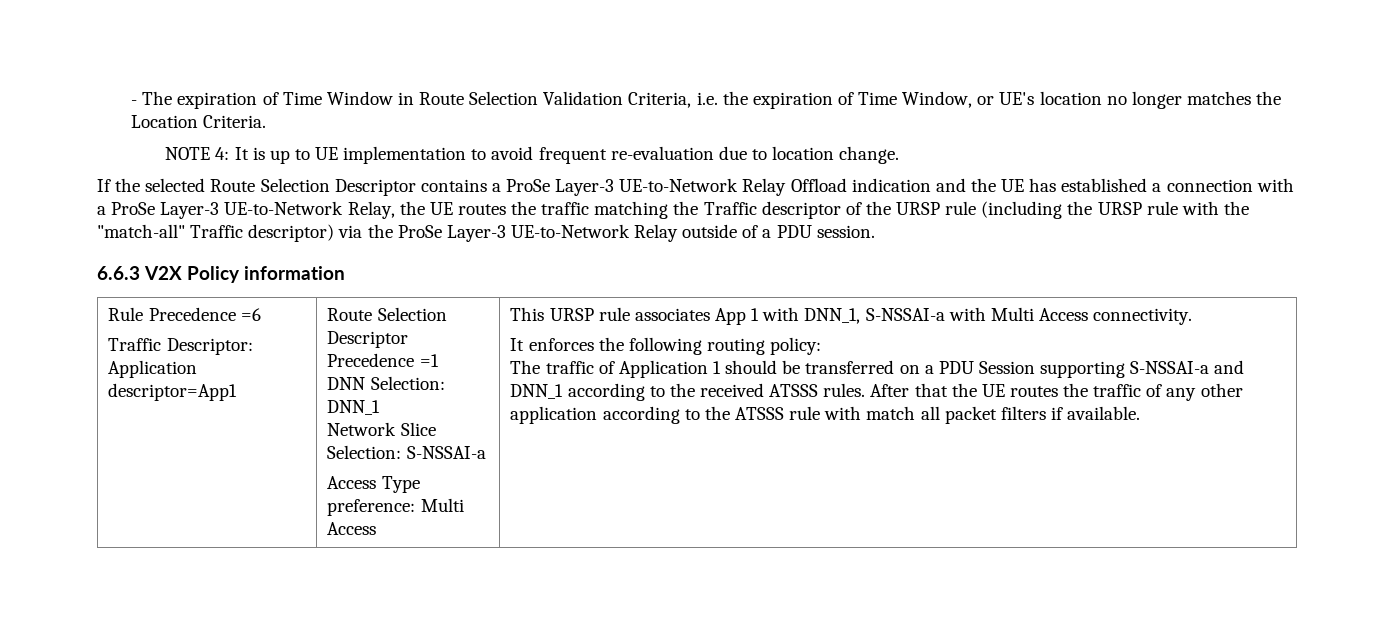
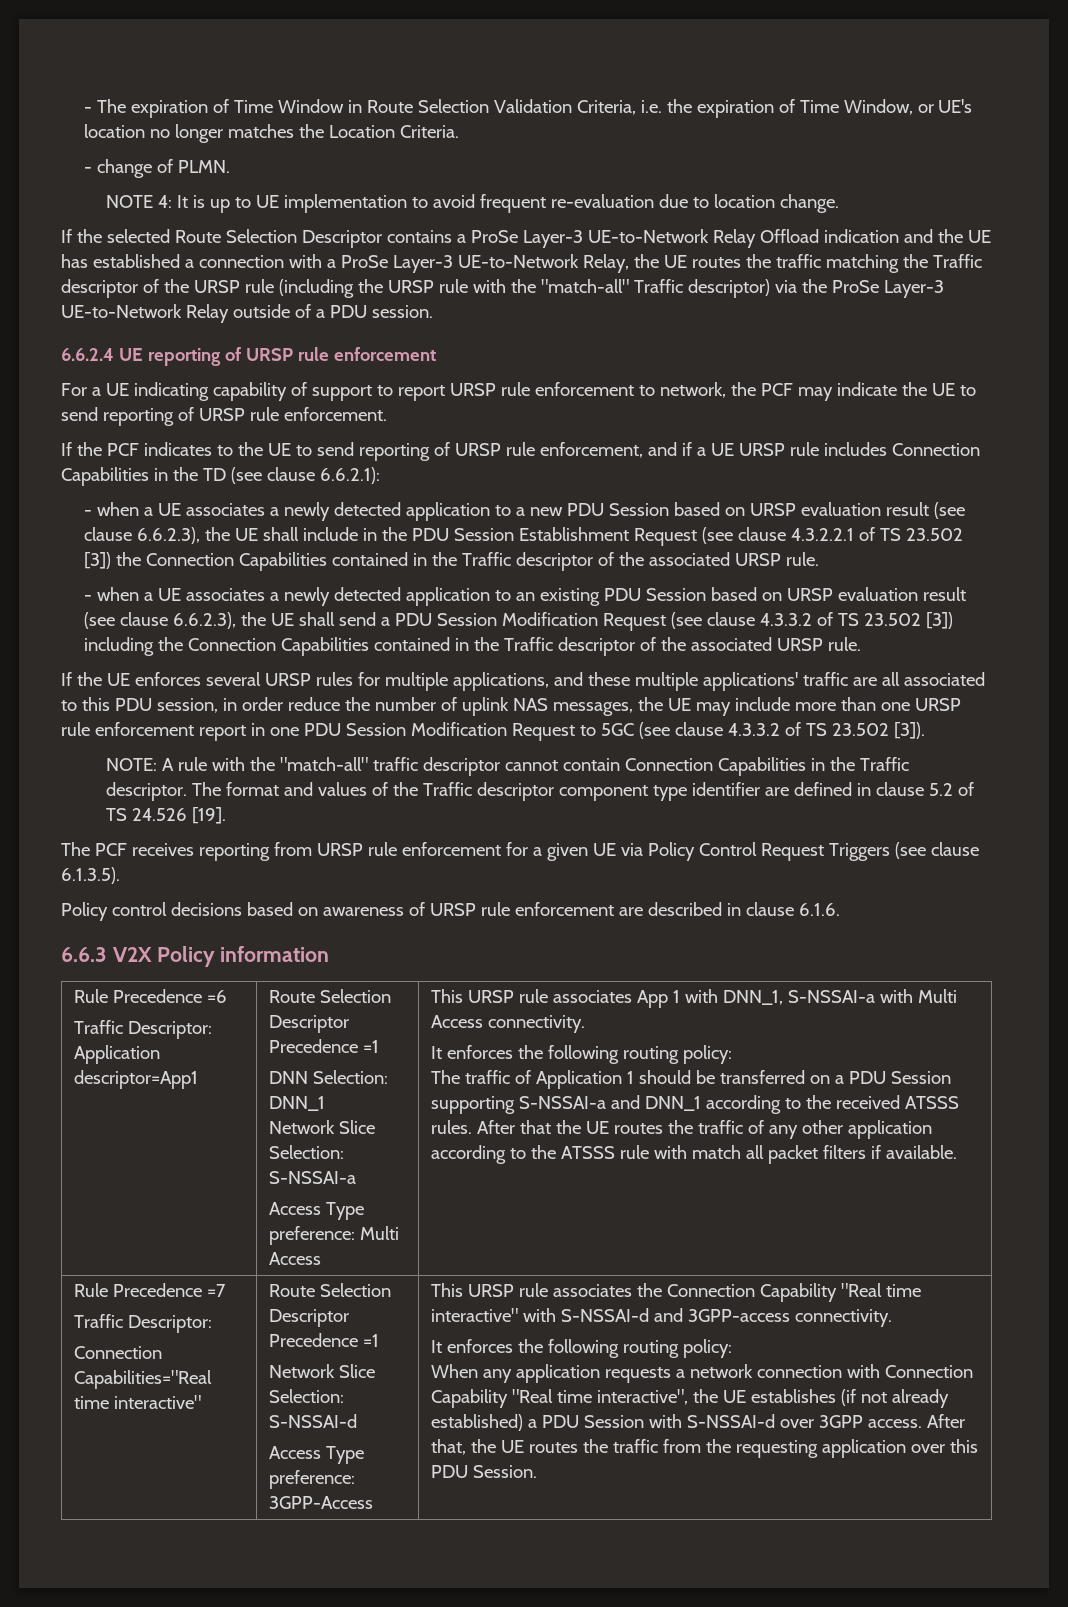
(267, 121) none -> [83,159,230,178] // - change of PLMN.
(875, 231) none -> [61,347,436,366] [61,382,976,401] [61,407,387,426] [61,442,980,461] [61,467,380,486] [83,502,965,521] [83,527,963,546] [83,552,819,571] [83,587,966,606] [83,612,953,631] [83,637,861,656] [61,672,985,691] [61,697,961,716] [61,722,925,741] [106,757,910,776] [106,782,975,801] [106,807,227,824] [61,842,979,861] [61,867,120,884] [61,902,840,921] // 6.6.2.4 UE reporting of URSP rule enforcement // For a UE indicating capability of support to report URSP rule enforcement to network, the PCF may indicate the UE to send reporting of URSP rule enforcement. // If the PCF indicates to the UE to send reporting of URSP rule enforcement, and if a UE URSP rule includes Connection Capabilities in the TD (see clause 6.6.2.1): // - when a UE associates a newly detected application to a new PDU Session based on URSP evaluation result (see clause 6.6.2.3), the UE shall include in the PDU Session Establishment Request (see clause 4.3.2.2.1 of TS 23.502 [3]) the Connection Capabilities contained in the Traffic descriptor of the associated URSP rule. // - when a UE associates a newly detected application to an existing PDU Session based on URSP evaluation result (see clause 6.6.2.3), the UE shall send a PDU Session Modification Request (see clause 4.3.3.2 of TS 23.502 [3]) including the Connection Capabilities contained in the Traffic descriptor of the associated URSP rule. // If the UE enforces several URSP rules for multiple applications, and these multiple applications' traffic are all associated to this PDU session, in order reduce the number of uplink NAS messages, the UE may include more than one URSP rule enforcement report in one PDU Session Modification Request to 5GC (see clause 4.3.3.2 of TS 23.502 [3]). // NOTE: A rule with the "match-all" traffic descriptor cannot contain Connection Capabilities in the Traffic descriptor. The format and values of the Traffic descriptor component type identifier are defined in clause 5.2 of TS 24.526 [19]. // The PCF receives reporting from URSP rule enforcement for a given UE via Policy Control Request Triggers (see clause 6.1.3.5). // Policy control decisions based on awareness of URSP rule enforcement are described in clause 6.1.6.
(1141, 413) none -> [73,1283,226,1297] [73,1314,212,1333] [73,1346,162,1359] [73,1370,212,1389] [73,1395,201,1409] [268,1283,391,1297] [268,1309,349,1327] [268,1333,379,1347] [268,1364,375,1378] [268,1389,344,1403] [268,1414,357,1428] [268,1446,364,1464] [268,1470,355,1489] [268,1496,373,1509] [430,1283,921,1302] [430,1308,892,1327] [430,1339,732,1358] [430,1364,973,1383] [430,1389,949,1408] [430,1414,965,1431] [430,1439,978,1458] [430,1465,537,1478] // Rule Precedence =7 // Traffic Descriptor: // Connection Capabilities="Real time interactive" | Route Selection Descriptor Precedence =1 // Network Slice Selection: S-NSSAI-d // Access Type preference: 3GPP-Access | This URSP rule associates the Connection Capability "Real time interactive" with S-NSSAI-d and 3GPP-access connectivity. // It enforces the following routing policy: // When any application requests a network connection with Connection Capability "Real time interactive", the UE establishes (if not already established) a PDU Session with S-NSSAI-d over 3GPP access. After that, the UE routes the traffic from the requesting application over this PDU Session.

